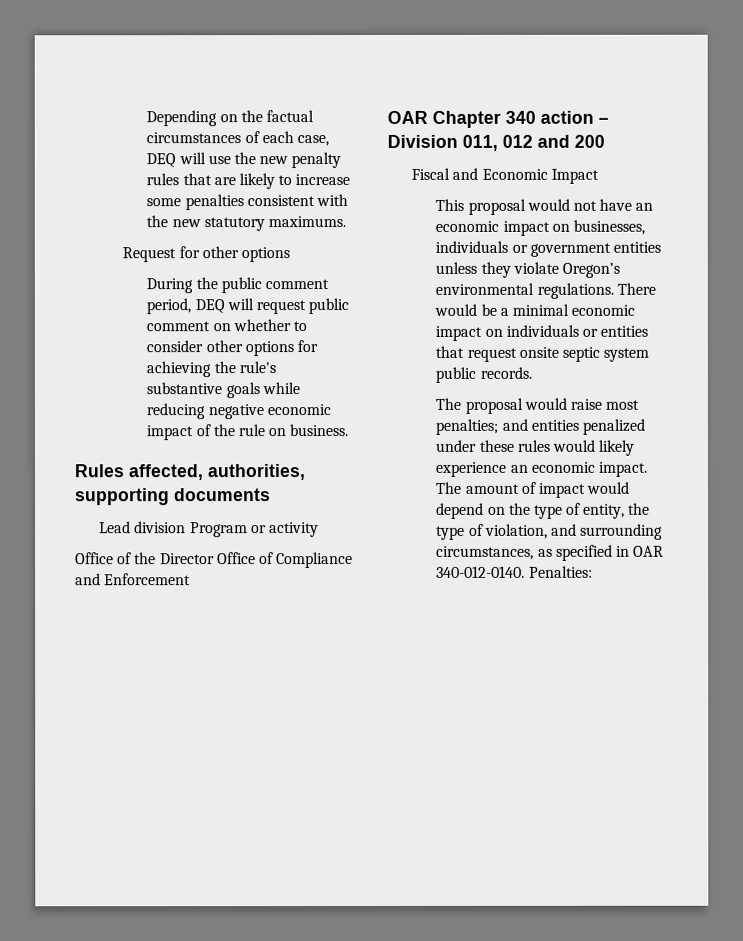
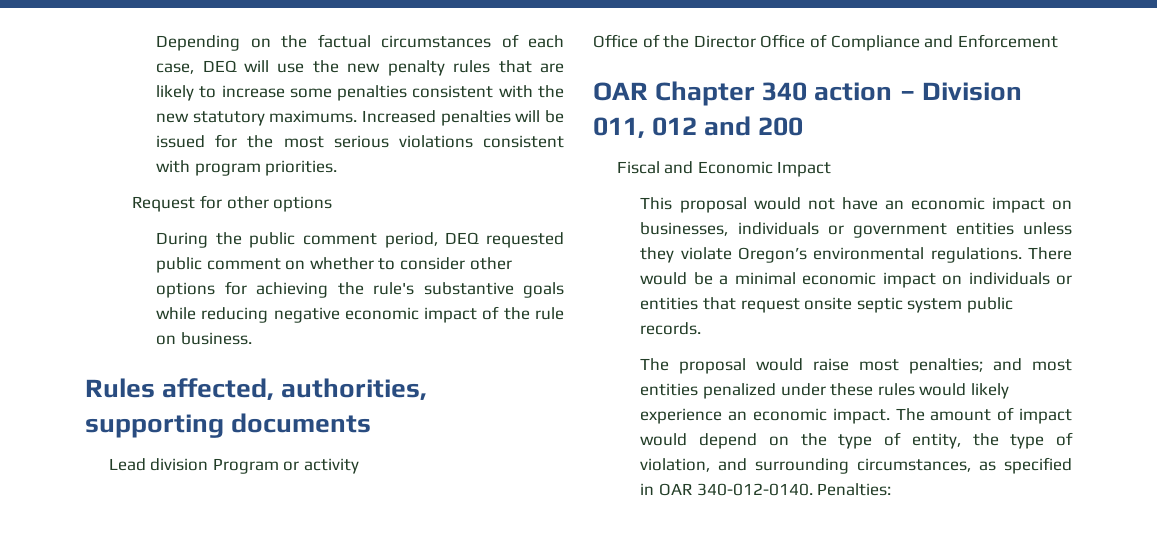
(347, 222) none -> [362,110,564,126] [156,134,564,148] [156,160,338,176] Increased penalties will be issued for the most serious violations consistent with program priorities.
[226,298,307,315] will request -> [486,232,564,248] requested
(528, 424) none -> [1032,359,1072,371] most

